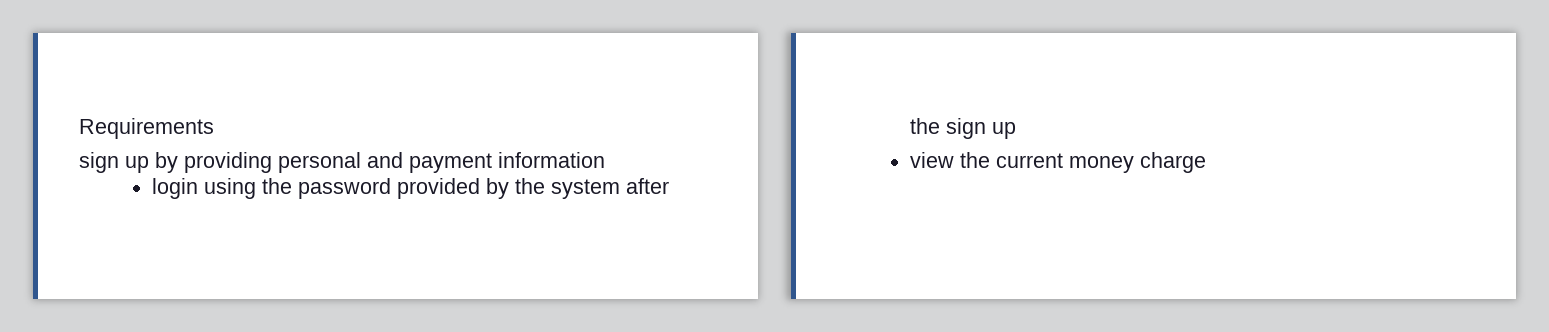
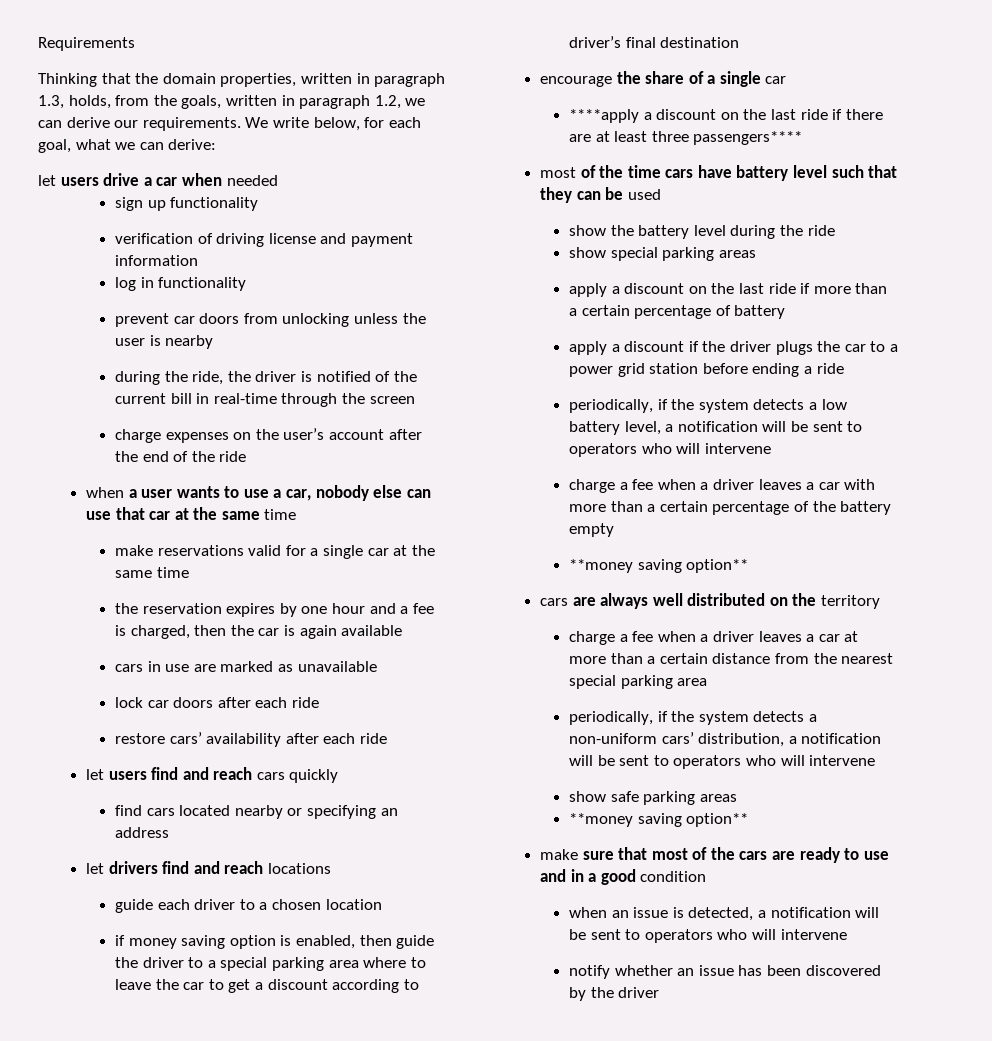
[79,152,605,173] [152,178,670,199] [910,118,1017,139] [910,152,1207,173] sign up by providing personal and payment information // login using the password provided by the system after the sign up // view the current money charge -> [38,73,446,87] [38,95,426,109] [38,117,421,131] [38,139,217,153] [38,173,278,186] [115,197,259,211] [115,233,414,247] [115,255,199,266] [115,277,247,291] [115,313,426,327] [115,335,214,349] [115,371,417,385] [115,393,415,407] [115,428,422,443] [115,451,247,462] [85,485,431,501] [85,507,297,520] [115,545,435,559] [115,567,189,578] [115,603,434,617] [115,625,403,639] [115,661,377,672] [115,697,320,708] [115,732,388,747] [85,767,339,783] [115,805,398,819] [115,827,170,838] [85,861,331,874] [115,899,382,913] [115,935,435,949] [115,957,426,971] [115,979,419,993] [569,36,740,48] [539,71,787,87] [569,109,883,123] [569,131,803,145] [539,165,898,181] [539,187,661,203] [569,225,835,239] [569,247,756,261] [569,283,888,297] [569,305,786,319] [569,341,899,355] [569,363,844,377] [569,399,847,413] [569,421,863,435] [569,443,771,457] [569,479,876,493] [569,501,892,515] [569,523,615,537] [569,559,749,573] [539,593,881,609] [569,631,859,645] [569,653,894,664] [569,675,708,689] [569,711,818,725] [569,732,882,747] [569,755,876,769] [569,791,737,805] [569,813,749,827] [539,847,889,863] [539,869,707,885] [569,907,880,921] [569,929,847,943] [569,965,881,979] [569,987,660,1001] Thinking that the domain properties, written in paragraph 1.3, holds, from the goals, written in paragraph 1.2, we can derive our requirements. We write below, for each goal, what we can derive: // let users drive a car when needed // sign up functionality // verification of driving license and payment information // log in functionality // prevent car doors from unlocking unless the user is nearby // during the ride, the driver is notified of the current bill in real-time through the screen // charge expenses on the user’s account after the end of the ride // when a user wants to use a car, nobody else can use that car at the same time // make reservations valid for a single car at the same time // the reservation expires by one hour and a fee is charged, then the car is again available // cars in use are marked as unavailable // lock car doors after each ride // restore cars’ availability after each ride // let users find and reach cars quickly // find cars located nearby or specifying an address // let drivers find and reach locations // guide each driver to a chosen location // if money saving option is enabled, then guide the driver to a special parking area where to leave the car to get a discount according to driver’s final destination // encourage the share of a single car // ****apply a discount on the last ride if there are at least three passengers**** // most of the time cars have battery level such that they can be used // show the battery level during the ride // show special parking areas // apply a discount on the last ride if more than a certain percentage of battery // apply a discount if the driver plugs the car to a power grid station before ending a ride // periodically, if the system detects a low battery level, a notification will be sent to operators who will intervene // charge a fee when a driver leaves a car with more than a certain percentage of the battery empty // **money saving option** // cars are always well distributed on the territory // charge a fee when a driver leaves a car at more than a certain distance from the nearest special parking area // periodically, if the system detects a non-uniform cars’ distribution, a notification will be sent to operators who will intervene // show safe parking areas // **money saving option** // make sure that most of the cars are ready to use and in a good condition // when an issue is detected, a notification will be sent to operators who will intervene // notify whether an issue has been discovered by the driver

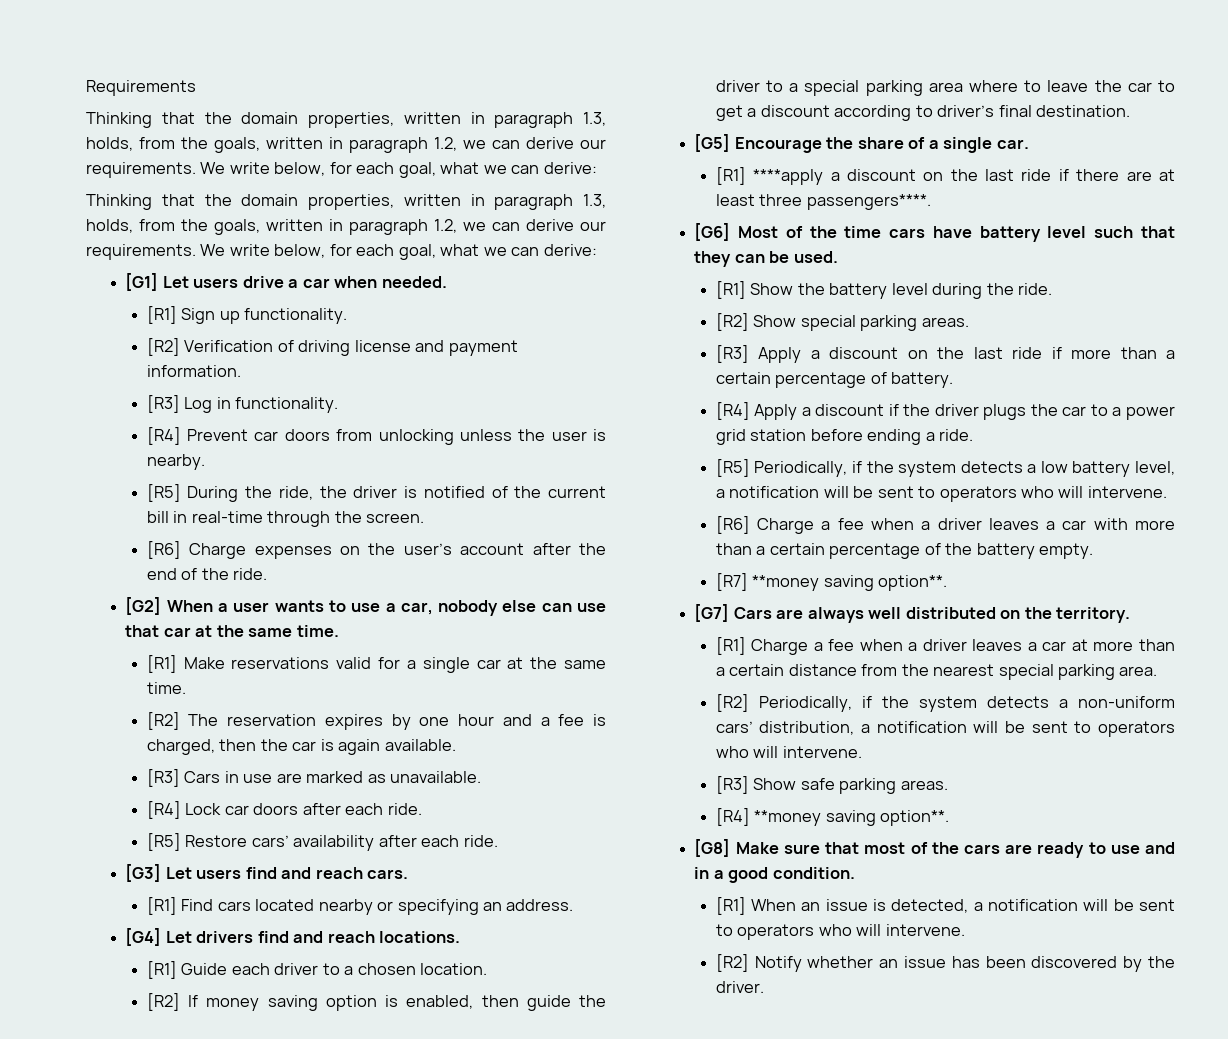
[38,175,56,186] let -> [86,194,606,210] [86,219,606,235] [86,244,597,260] [125,273,189,291] Thinking that the domain properties, written in paragraph 1.3, holds, from the goals, written in paragraph 1.2, we can derive our requirements. We write below, for each goal, what we can derive: // [G1] Let
[226,175,278,186] [115,197,259,211] [115,233,194,244] needed // sign up functionality // verification -> [381,276,447,288] [146,306,348,324] [146,338,274,356] needed. // [R1] Sign up functionality. // [R2] Verification
[115,255,199,266] [115,277,247,291] [115,313,170,327] information // log in functionality // prevent -> [146,365,241,377] [146,395,339,413] [146,427,249,445] information. // [R3] Log in functionality. // [R4] Prevent
[165,335,214,349] [115,371,161,385] nearby // during -> [146,454,205,470] [146,484,239,502] nearby. // [R5] During
[369,396,415,404] [115,429,162,443] screen // charge -> [366,513,425,523] [146,541,247,559] screen. // [R6] Charge
[219,451,247,462] [85,487,124,498] ride // when -> [233,568,268,580] [125,597,213,615] ride. // [G2] When
[264,509,297,520] [115,545,154,556] time // make -> [296,625,339,637] [146,655,225,673] time. // [R1] Make
[156,567,189,578] [115,603,139,614] time // the -> [146,682,186,694] [146,712,219,730] time. // [R2] The
[341,625,403,636] [115,664,144,672] available // cars -> [384,739,456,751] [146,769,221,787] available. // [R3] Cars
[297,661,377,672] [115,697,144,708] unavailable // lock -> [389,771,481,783] [146,801,222,819] unavailable. // [R4] Lock
[292,697,320,708] [115,733,166,744] ride // restore -> [387,803,422,815] [146,833,248,851] ride. // [R5] Restore
[360,733,388,744] [85,769,104,780] ride // let -> [463,835,498,847] [125,864,192,882] ride. // [G3] Let
[256,769,339,783] [115,805,143,816] cars quickly // find -> [367,869,409,879] [146,897,214,915] cars. // [R1] Find
[115,827,170,838] [85,863,104,874] address // let -> [506,899,574,911] [125,928,192,946] address. // [G4] Let
[267,863,331,874] [115,899,154,913] locations // guide -> [379,931,461,943] [146,961,228,979] locations. // [R1] Guide
[325,899,382,910] [115,935,126,946] location // if -> [419,963,487,975] [146,993,199,1011] location. // [R2] If
[660,37,740,48] [539,76,612,87] destination // encourage -> [1035,105,1130,117] [694,134,822,153] destination. // [G5] Encourage
[765,76,787,84] car // -> [996,139,1029,149] [715,167,746,185] car. // [R1]
[693,131,803,145] [539,167,576,178] passengers**** // most -> [806,194,931,210] [694,223,779,241] passengers****. // [G6] Most
[627,189,661,200] [569,225,607,236] used // show -> [793,251,838,263] [715,281,794,299] used. // [R1] Show
[807,225,835,236] [569,247,756,261] [569,283,608,297] ride // show special parking areas // apply -> [1017,283,1052,295] [715,313,969,331] [715,345,802,363] ride. // [R2] Show special parking areas. // [R3] Apply
[734,305,786,319] [569,341,608,355] battery // apply -> [891,372,954,388] [715,402,798,420] battery. // [R4] Apply
[816,363,844,374] [569,399,654,413] ride // periodically, -> [939,429,974,441] [715,459,848,477] ride. // [R5] Periodically,
[704,443,771,454] [569,479,616,493] intervene // charge -> [1087,486,1167,498] [715,516,815,534] intervene. // [R6] Charge
[569,523,615,537] [569,559,749,573] [539,598,568,606] empty // **money saving option** // cars -> [1038,543,1093,559] [715,573,948,591] [694,604,772,622] empty. // [R7] **money saving option**. // [G7] Cars
[821,595,881,609] [569,631,616,645] territory // charge -> [1056,607,1131,623] [715,637,809,655] territory. // [R1] Charge
[677,678,708,686] [569,711,654,725] area // periodically, -> [1119,666,1158,676] [715,694,852,712] area. // [R2] Periodically,
[809,755,876,766] [569,791,737,805] [569,813,749,827] [539,849,578,860] intervene // show safe parking areas // **money saving option** // make -> [782,746,862,758] [715,776,948,794] [715,808,950,826] [694,839,779,857] intervene. // [R3] Show safe parking areas. // [R4] **money saving option**. // [G8] Make
[640,871,707,882] [569,907,608,918] condition // when -> [772,867,855,879] [715,897,797,915] condition. // [R1] When
[780,929,847,940] [569,965,611,979] intervene // notify -> [885,924,965,936] [715,954,802,972] intervene. // [R2] Notify
[618,987,660,998] driver -> [715,981,764,993] driver.

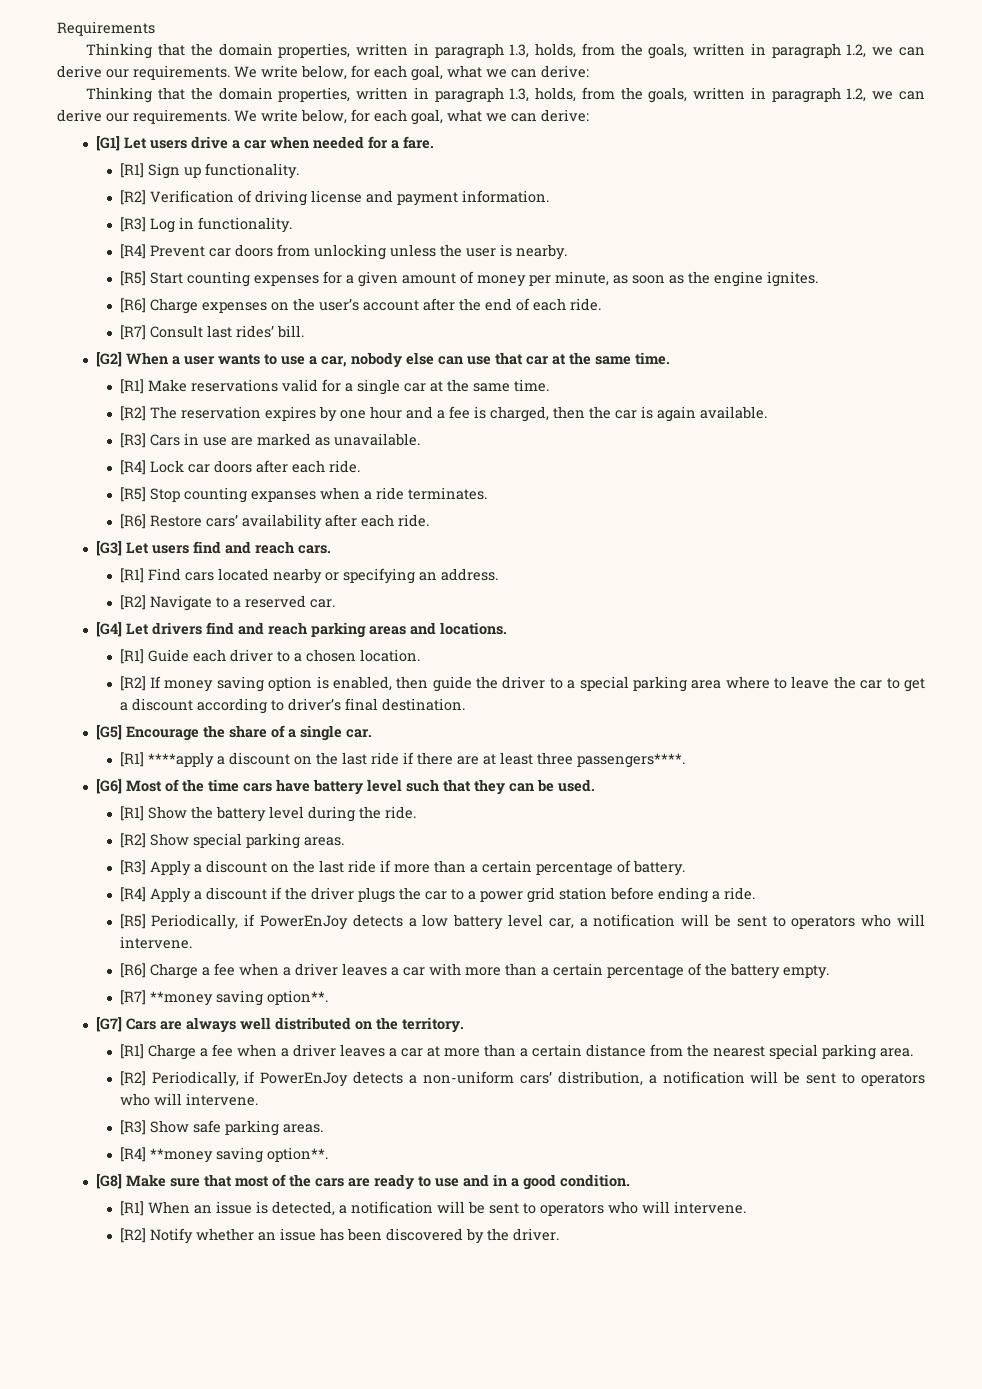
[381,276,447,288] needed. -> [313,136,435,149] needed for a fare.
[187,486,606,502] [146,511,425,527] During the ride, the driver is notified of the current bill in real-time through the screen. -> [149,271,818,287] Start counting expenses for a given amount of money per minute, as soon as the engine ignites.
[201,568,268,580] the ride. -> [532,298,601,311] [119,325,304,340] each ride. // [R7] Consult last rides’ bill.
(181, 842) none -> [149,487,487,503] [119,514,146,529] Stop counting expanses when a ride terminates. // [R6]
(574, 905) none -> [119,595,335,611] // [R2] Navigate to a reserved car.
(375, 937) none -> [311,622,437,638] parking areas and
[866,461,957,477] the system -> [260,915,349,930] PowerEnJoy
[1135,461,1175,475] level, -> [508,914,574,929] level car,
[881,696,977,712] the system -> [260,1072,349,1087] PowerEnJoy

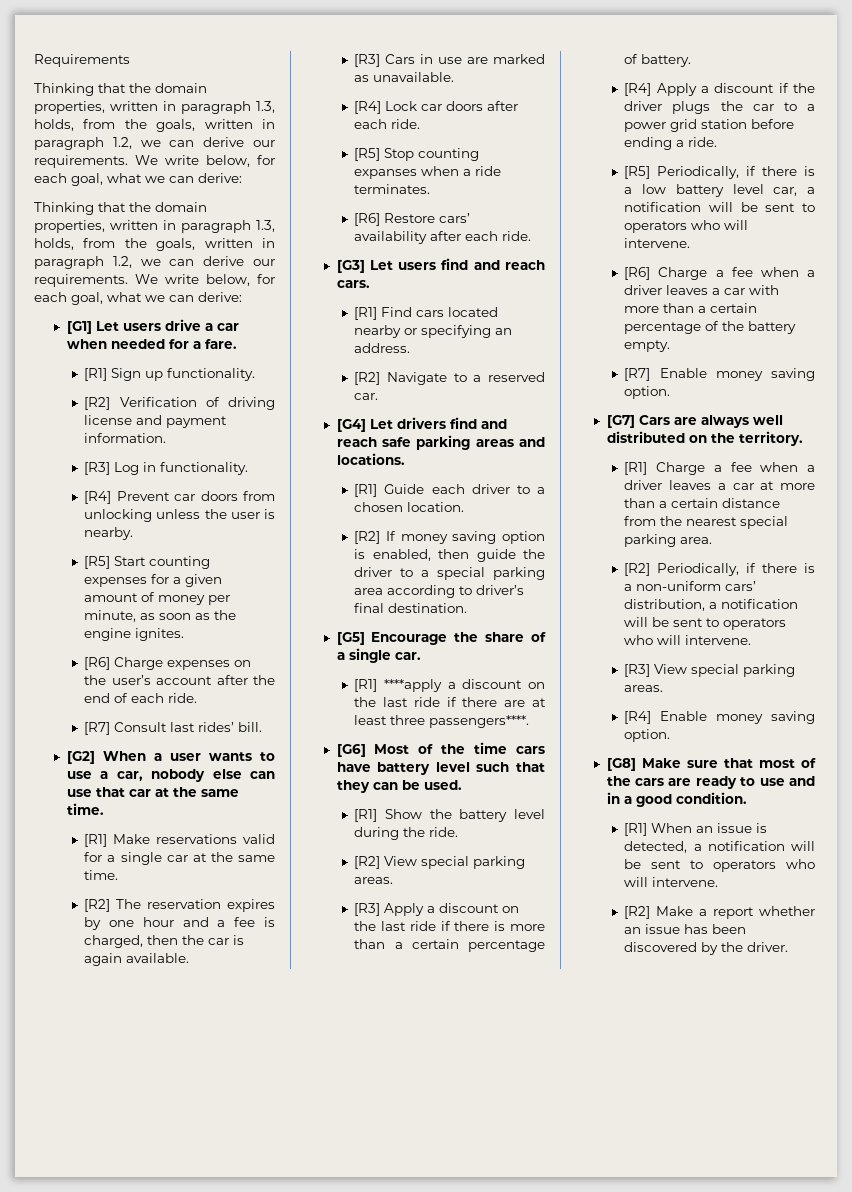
(308, 628) none -> [381,437,411,447] safe
[725,676,926,692] [119,698,193,711] where to leave the car to get a discount -> (384, 591) none
[149,833,189,846] Show -> [384,856,418,866] View
(391, 866) none -> [454,921,506,931] there is
[260,914,403,930] PowerEnJoy detects -> [762,166,815,176] there is
[149,990,328,1006] **money saving option**. -> [659,368,815,381] [624,386,671,399] Enable money saving option.
[260,1071,404,1087] PowerEnJoy detects -> [762,563,815,573] there is
[149,1120,221,1133] Show safe -> [654,664,740,677] View special
[149,1147,328,1163] **money saving option**. -> [660,711,815,724] [624,729,671,742] Enable money saving option.
[149,1228,193,1244] Notify -> [656,906,755,919] Make a report

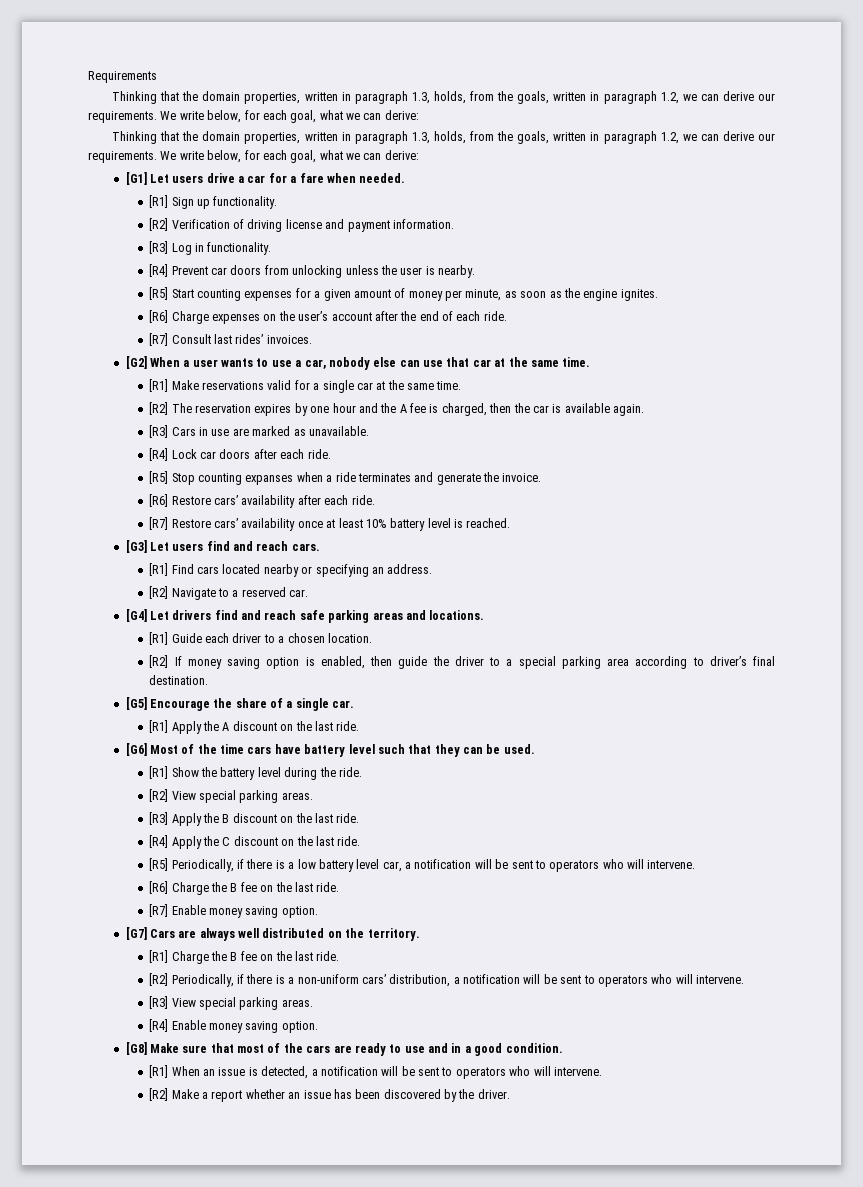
[66,339,237,349] when needed for a fare. -> [268,173,406,183] for a fare when needed.
[238,722,263,732] bill. -> [266,335,312,344] invoices.
[217,920,226,927] a -> [380,403,407,413] the A
[84,953,190,966] again available. -> [564,403,645,416] available again.
[354,184,431,194] terminates. -> [357,472,542,485] terminates and generate the invoice.
(532, 236) none -> [149,517,511,531] // [R7] Restore cars’ availability once at least 10% battery level is reached.
[383,679,545,692] [354,697,546,707] [354,715,530,728] ****apply a discount on the last ride if there are at least three passengers****. -> [171,721,360,734] Apply the A discount on the last ride.
[427,903,520,913] [354,921,545,931] [354,939,545,952] [624,54,692,67] [624,83,815,96] [624,101,815,114] [624,119,795,132] [624,137,685,150] a discount on the last ride if there is more than a certain percentage of battery. // [R4] Apply a discount if the driver plugs the car to a power grid station before ending a -> [203,813,360,823] [149,835,334,849] the B discount on the last ride. // [R4] Apply the C discount on the last
[715,267,815,277] [624,285,780,295] [624,303,758,313] [624,321,797,334] [624,340,671,352] a fee when a driver leaves a car with more than a certain percentage of the battery empty. -> [211,882,340,892] the B fee on the last ride.
[713,462,815,472] [624,480,815,490] [624,498,781,508] [624,516,789,529] [624,534,713,547] a fee when a driver leaves a car at more than a certain distance from the nearest special parking area. -> [211,951,340,961] the B fee on the last ride.

